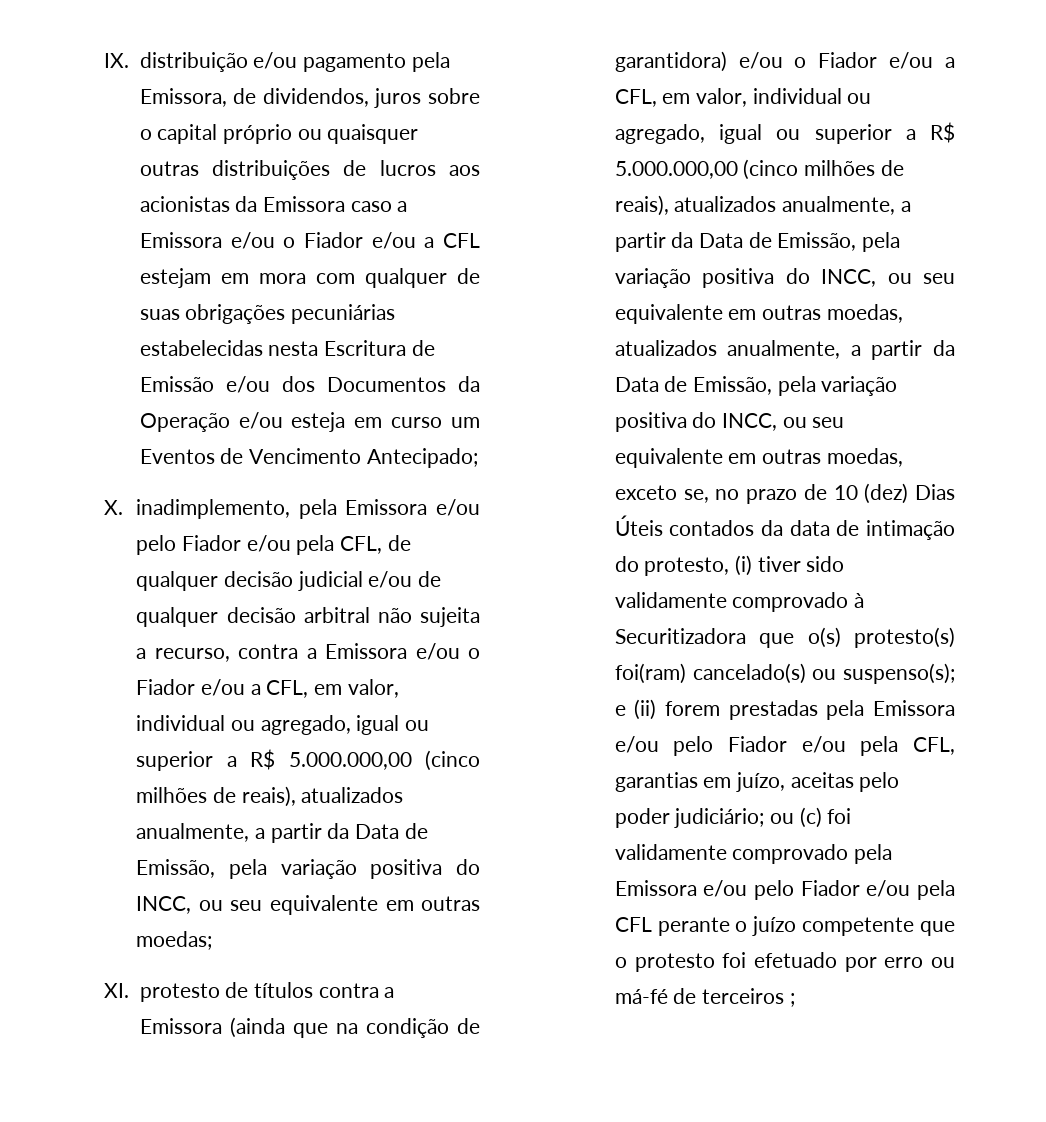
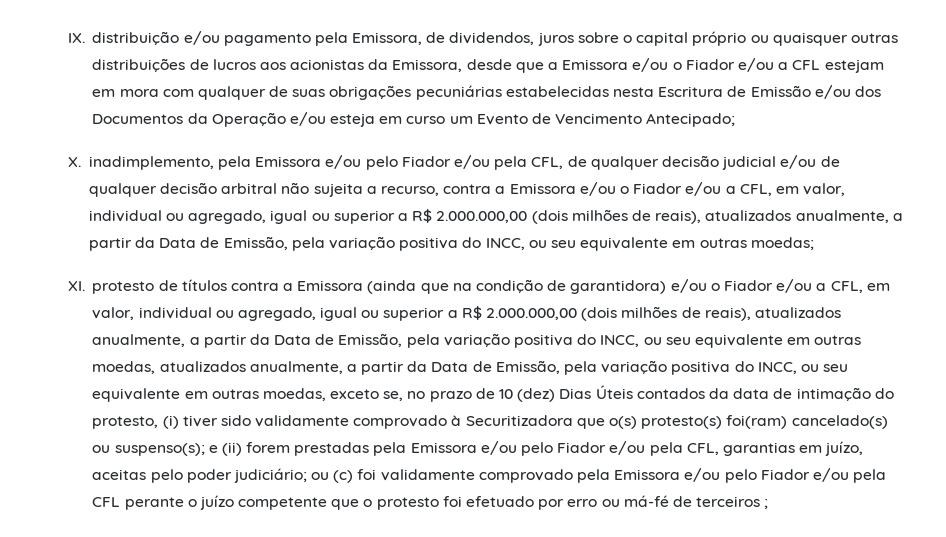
[263,196,392,212] Emissora caso -> [392,59,544,73] Emissora, desde que
[139,449,215,464] Eventos -> [476,114,528,125] Evento
[288,750,480,771] 5.000.000,00 (cinco -> [436,210,568,224] 2.000.000,00 (dois
[614,159,799,180] 5.000.000,00 (cinco -> [486,307,618,321] 2.000.000,00 (dois

